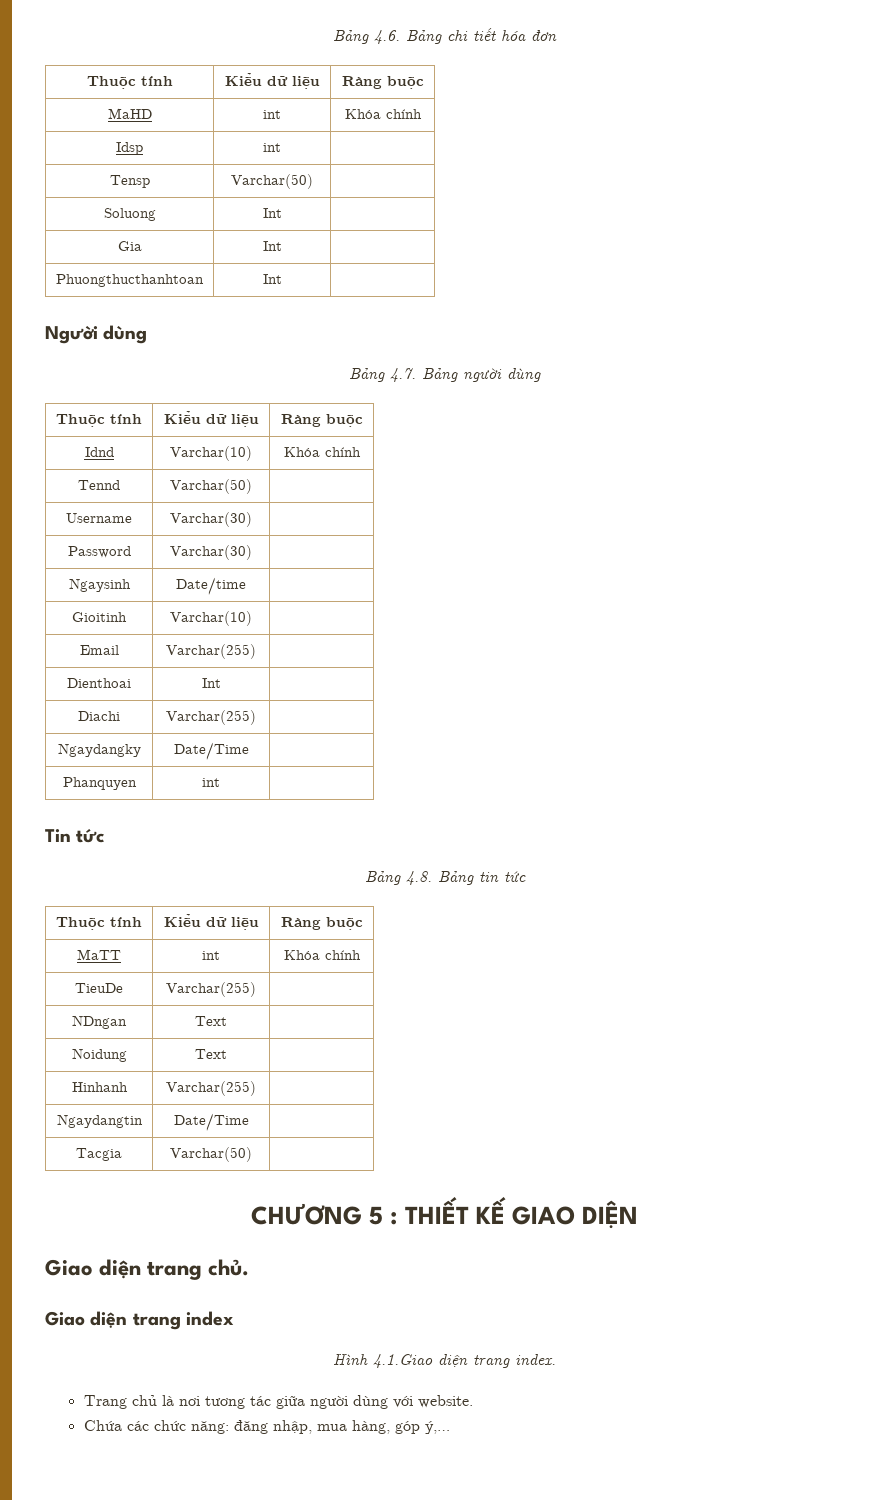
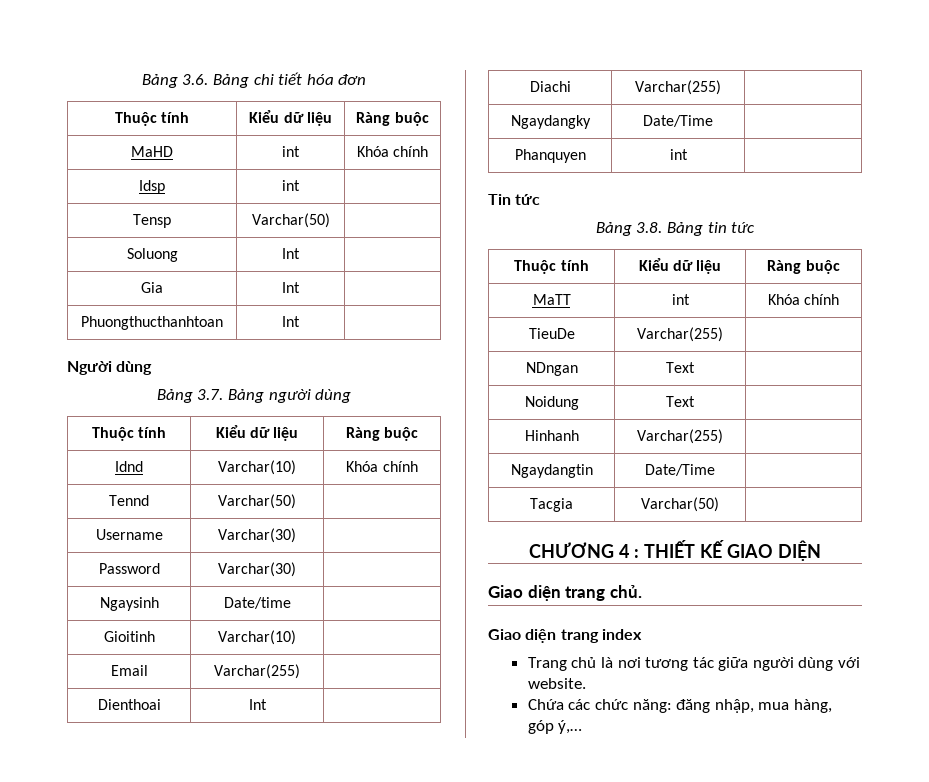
[333,30,400,44] Bảng 4.6. -> [141,74,209,88] Bảng 3.6.
[390,368,416,382] 4.7. -> [197,389,224,400] 3.7.
[405,871,432,885] 4.8. -> [636,222,663,233] 3.8.
[369,1206,384,1225] 5 -> [619,544,630,558] 4
[333,1354,556,1368] // Hình 4.1.Giao diện trang index. -> (642, 634) none

